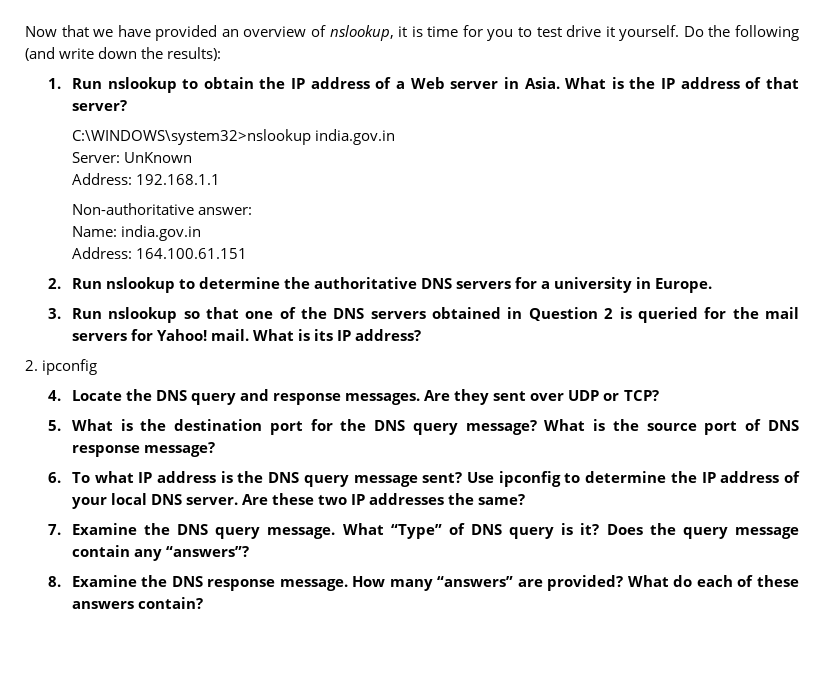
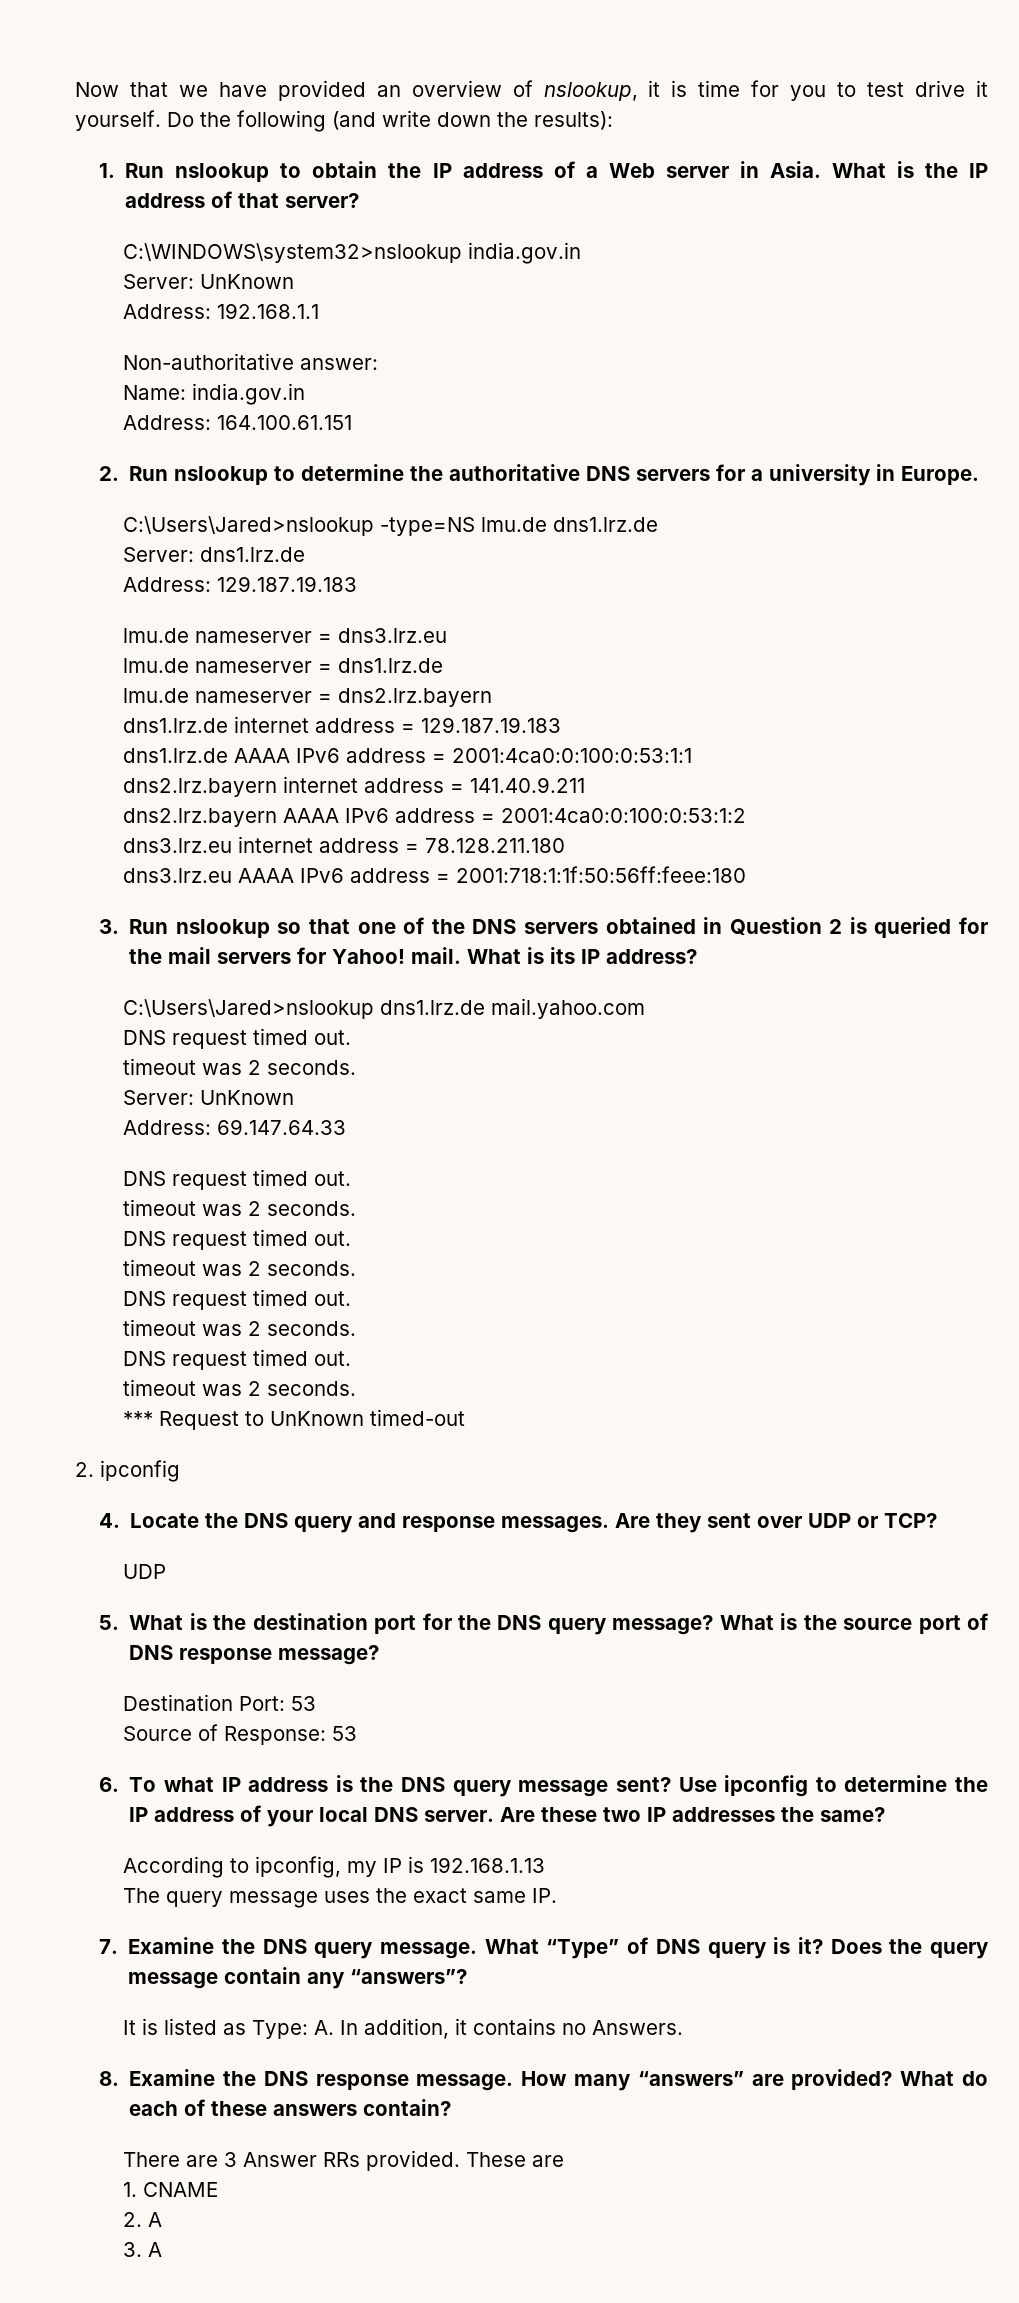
(713, 285) none -> [123,516,659,536] [123,547,306,562] [123,576,358,592] [123,628,448,643] [123,658,444,673] [123,688,493,707] [123,716,562,733] [123,748,693,763] [123,776,586,797] [123,808,747,827] [123,836,566,853] [123,866,747,883] // C:\Users\Jared>nslookup -type=NS lmu.de dns1.lrz.de // Server: dns1.lrz.de // Address: 129.187.19.183 // lmu.de nameserver = dns3.lrz.eu // lmu.de nameserver = dns1.lrz.de // lmu.de nameserver = dns2.lrz.bayern // dns1.lrz.de internet address = 129.187.19.183 // dns1.lrz.de AAAA IPv6 address = 2001:4ca0:0:100:0:53:1:1 // dns2.lrz.bayern internet address = 141.40.9.211 // dns2.lrz.bayern AAAA IPv6 address = 2001:4ca0:0:100:0:53:1:2 // dns3.lrz.eu internet address = 78.128.211.180 // dns3.lrz.eu AAAA IPv6 address = 2001:718:1:1f:50:56ff:feee:180
(422, 335) none -> [123,998,646,1019] [123,1028,352,1049] [123,1058,357,1075] [123,1090,295,1105] [123,1119,347,1135] [123,1169,352,1190] [123,1199,357,1216] [123,1229,352,1250] [123,1259,357,1276] [123,1289,352,1310] [123,1319,357,1336] [123,1349,352,1370] [123,1379,357,1396] [123,1409,466,1430] // C:\Users\Jared>nslookup dns1.lrz.de mail.yahoo.com // DNS request timed out. // timeout was 2 seconds. // Server: UnKnown // Address: 69.147.64.33 // DNS request timed out. // timeout was 2 seconds. // DNS request timed out. // timeout was 2 seconds. // DNS request timed out. // timeout was 2 seconds. // DNS request timed out. // timeout was 2 seconds. // *** Request to UnKnown timed-out
(659, 395) none -> [123,1564,167,1579] // UDP
(215, 449) none -> [123,1694,317,1711] [123,1724,358,1745] // Destination Port: 53 // Source of Response: 53
(526, 499) none -> [123,1856,546,1878] [123,1888,558,1908] // According to ipconfig, my IP is 192.168.1.13 // The query message uses the exact same IP.
(249, 551) none -> [123,2018,684,2039] // It is listed as Type: A. In addition, it contains no Answers.
(203, 603) none -> [123,2150,565,2171] [123,2182,219,2197] [123,2212,163,2227] [123,2242,163,2257] // There are 3 Answer RRs provided. These are // 1. CNAME // 2. A // 3. A

